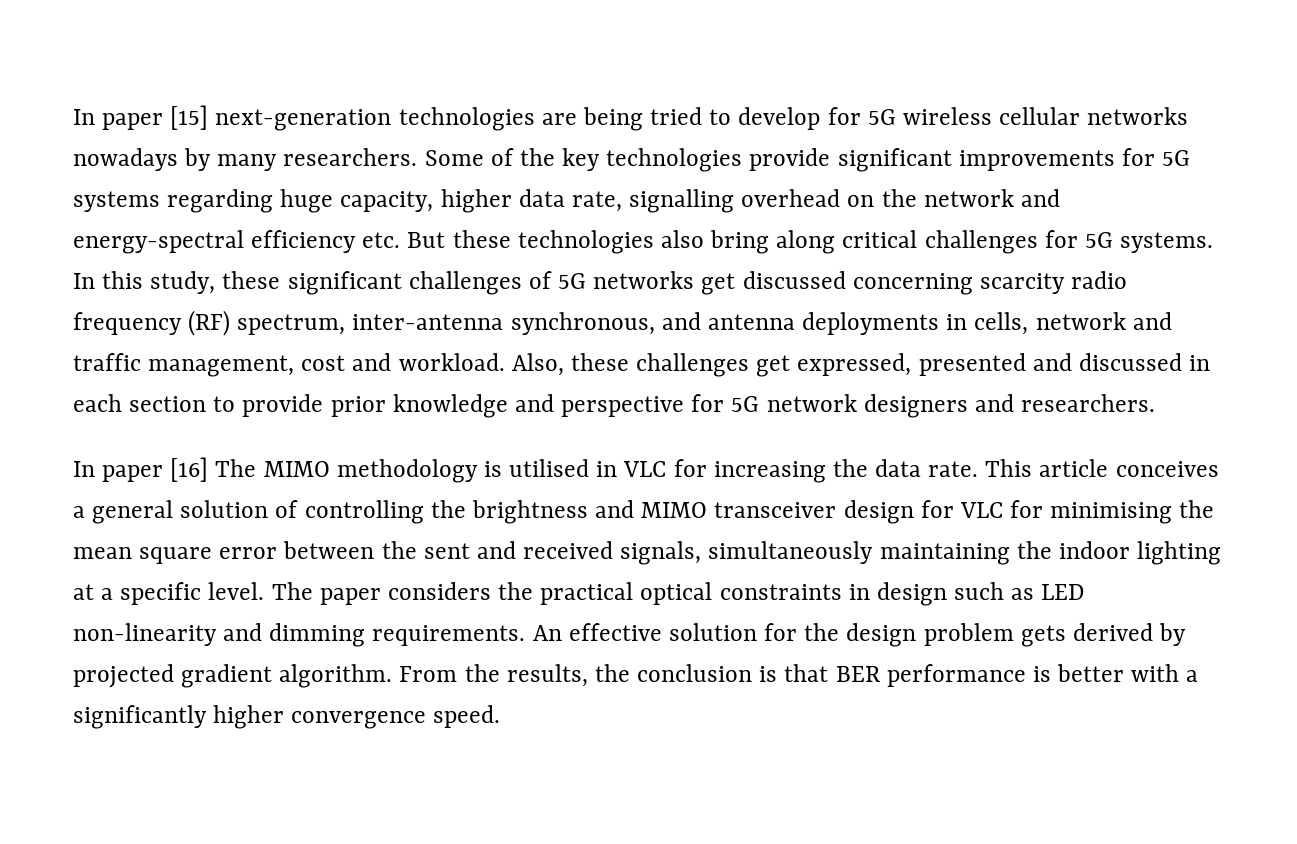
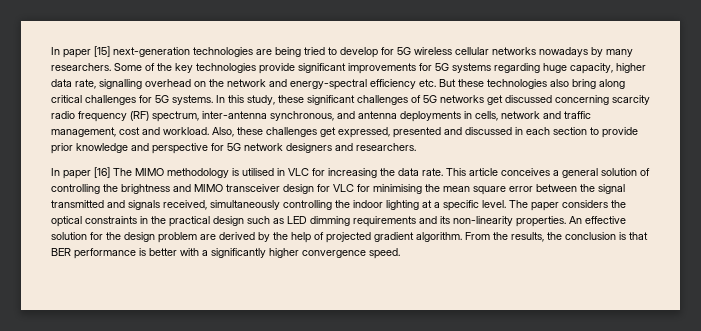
[423,541,1010,565] sent and received signals, simultaneously maintaining -> [598,184,625,194] [51,200,332,210] signal transmitted and signals received, simultaneously controlling
[540,582,634,605] practical -> (626, 204) none
(870, 592) none -> [151,216,210,227] the practical
[73,623,526,647] non-linearity and dimming requirements. -> [310,216,566,227] dimming requirements and its non-linearity properties.
[1020,625,1066,647] gets -> [200,234,216,240] are
(1187, 634) none -> [273,232,324,243] the help of

